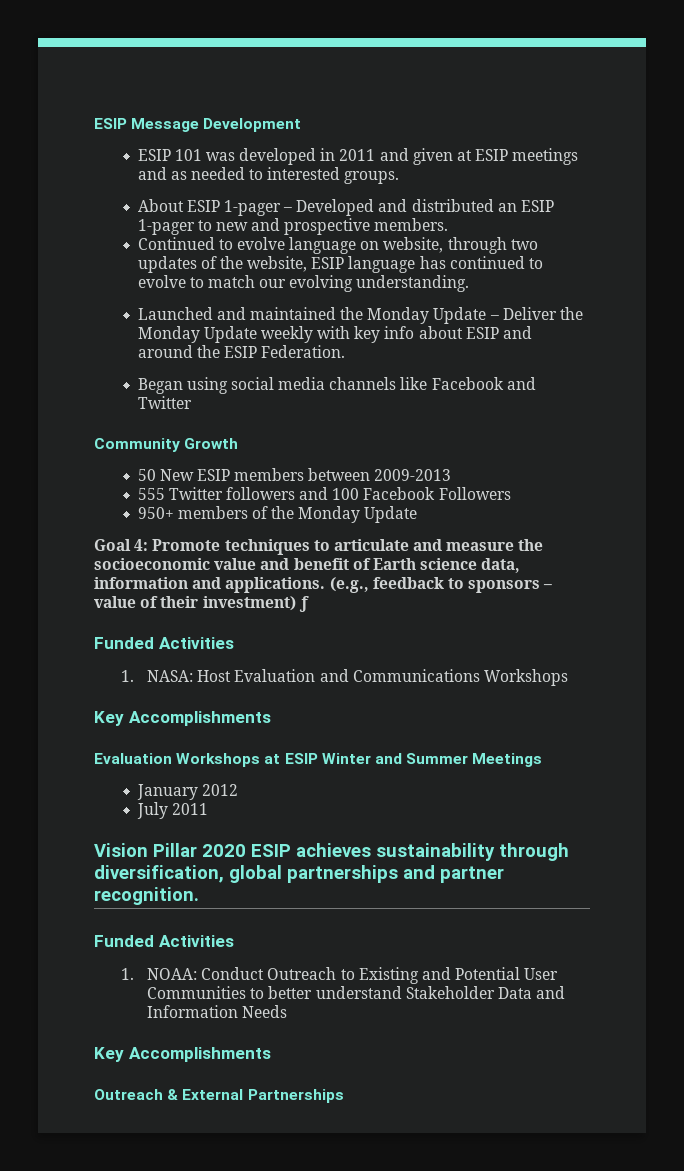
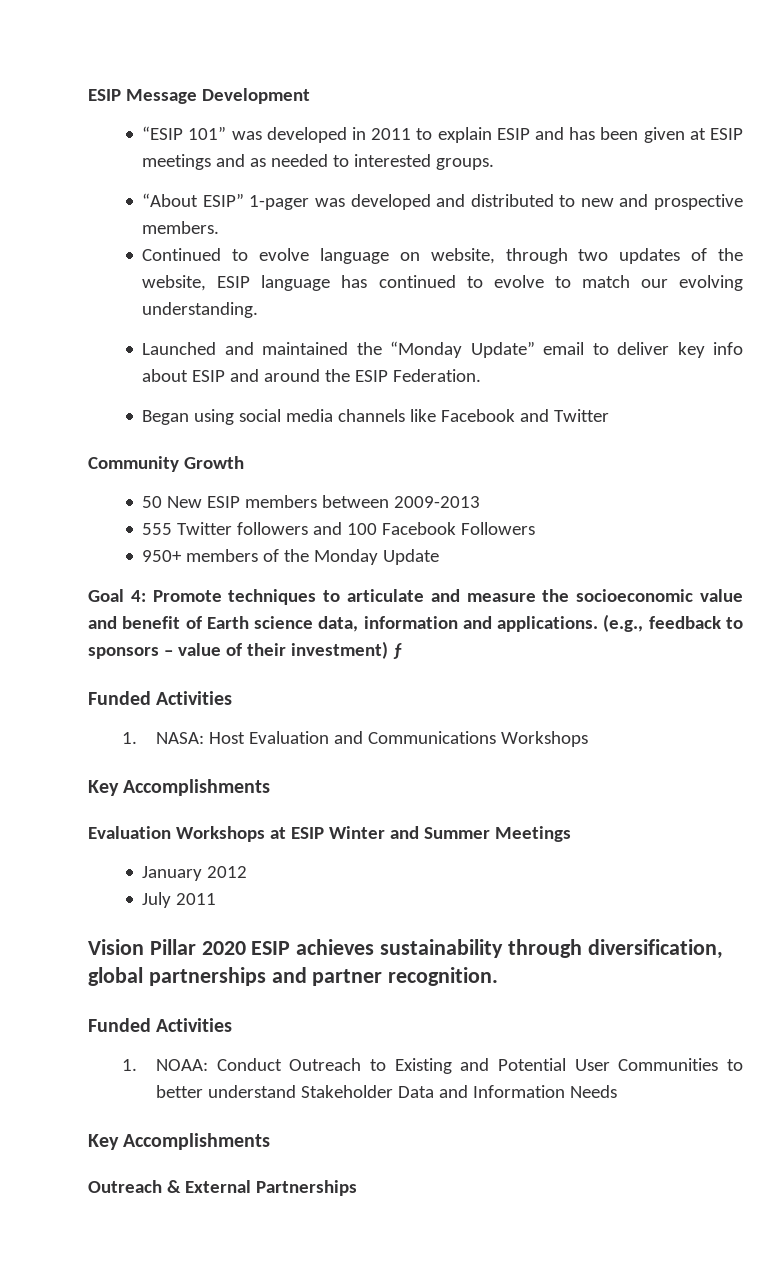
[137,149,202,161] ESIP 101 -> [142,126,227,140] “ESIP 101”
[379,148,409,161] and -> [416,127,639,143] to explain ESIP and has been
[137,199,555,216] [137,219,195,235] About ESIP 1-pager – Developed and distributed an ESIP 1-pager -> [142,193,554,210] “About ESIP” 1-pager was developed and distributed
[367,307,584,324] [137,326,351,343] Monday Update – Deliver the Monday Update weekly with -> [390,341,670,358] “Monday Update” email to deliver

